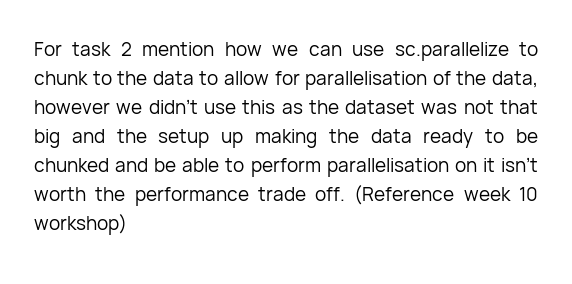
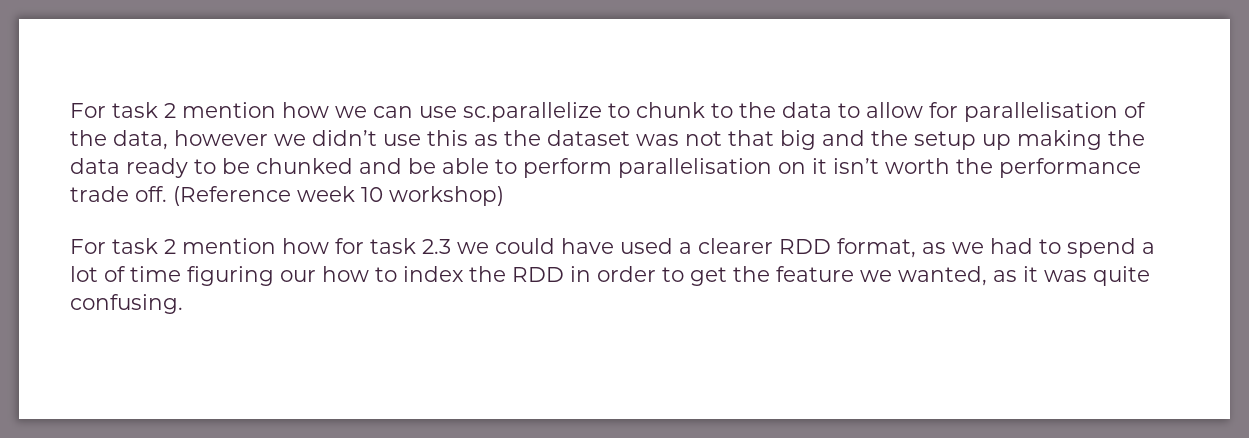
(127, 224) none -> [70,238,1155,258] [70,266,1150,286] [70,294,183,314] // For task 2 mention how for task 2.3 we could have used a clearer RDD format, as we had to spend a lot of time figuring our how to index the RDD in order to get the feature we wanted, as it was quite confusing.

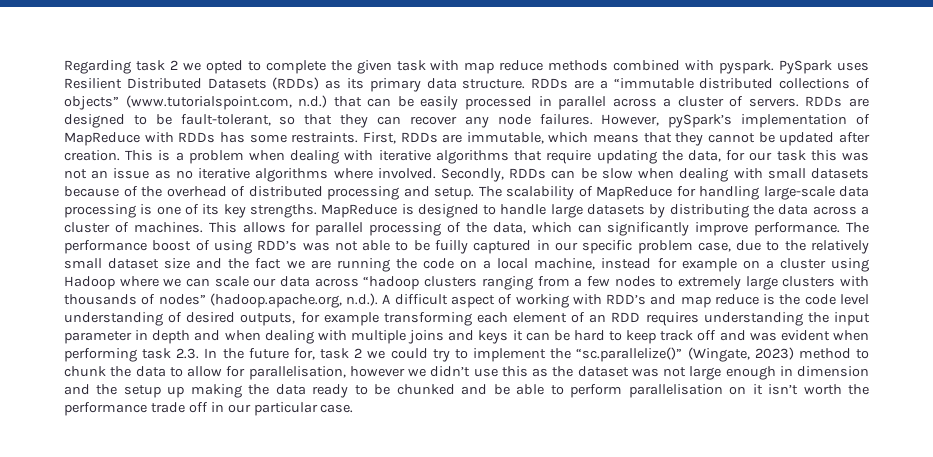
[70,102,602,122] For task 2 mention how we can use sc.parallelize -> [64,60,870,74] [64,77,870,92] [64,95,869,110] [64,114,870,128] [64,132,870,146] [64,150,870,164] [64,168,869,182] [64,186,869,200] [64,204,869,218] [64,222,869,236] [64,240,869,254] [64,258,869,272] [64,276,870,290] [64,293,870,308] [64,312,870,326] [64,330,869,344] [64,347,851,362] Regarding task 2 we opted to complete the given task with map reduce methods combined with pyspark. PySpark uses Resilient Distributed Datasets (RDDs) as its primary data structure. RDDs are a “immutable distributed collections of objects” (www.tutorialspoint.com, n.d.) that can be easily processed in parallel across a cluster of servers. RDDs are designed to be fault-tolerant, so that they can recover any node failures. However, pySpark’s implementation of MapReduce with RDDs has some restraints. First, RDDs are immutable, which means that they cannot be updated after creation. This is a problem when dealing with iterative algorithms that require updating the data, for our task this was not an issue as no iterative algorithms where involved. Secondly, RDDs can be slow when dealing with small datasets because of the overhead of distributed processing and setup. The scalability of MapReduce for handling large-scale data processing is one of its key strengths. MapReduce is designed to handle large datasets by distributing the data across a cluster of machines. This allows for parallel processing of the data, which can significantly improve performance. The performance boost of using RDD’s was not able to be fuilly captured in our specific problem case, due to the relatively small dataset size and the fact we are running the code on a local machine, instead for example on a cluster using Hadoop where we can scale our data across “hadoop clusters ranging from a few nodes to extremely large clusters with thousands of nodes” (hadoop.apache.org, n.d.). A difficult aspect of working with RDD’s and map reduce is the code level understanding of desired outputs, for example transforming each element of an RDD requires understanding the input parameter in depth and when dealing with multiple joins and keys it can be hard to keep track off and was evident when performing task 2.3. In the future for, task 2 we could try to implement the “sc.parallelize()” (Wingate, 2023) method
[711,103,733,118] to -> (106, 371) none
[964,102,1146,122] [70,130,168,150] parallelisation of the data, -> [248,366,346,380] parallelisation,
[728,130,816,150] that big -> [689,366,869,380] large enough in dimension
[135,186,504,206] [70,238,1155,258] [70,266,1150,286] [70,294,183,314] off. (Reference week 10 workshop) // For task 2 mention how for task 2.3 we could have used a clearer RDD format, as we had to spend a lot of time figuring our how to index the RDD in order to get the feature we wanted, as it was quite confusing. -> [188,402,354,416] off in our particular case.

